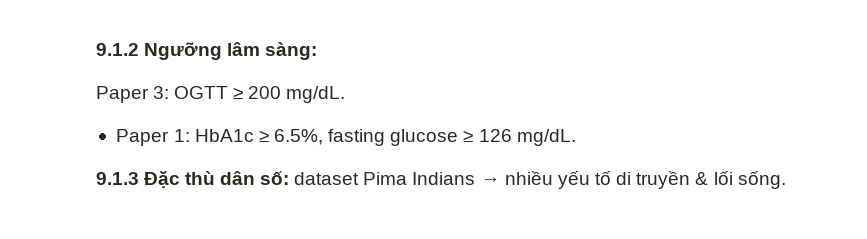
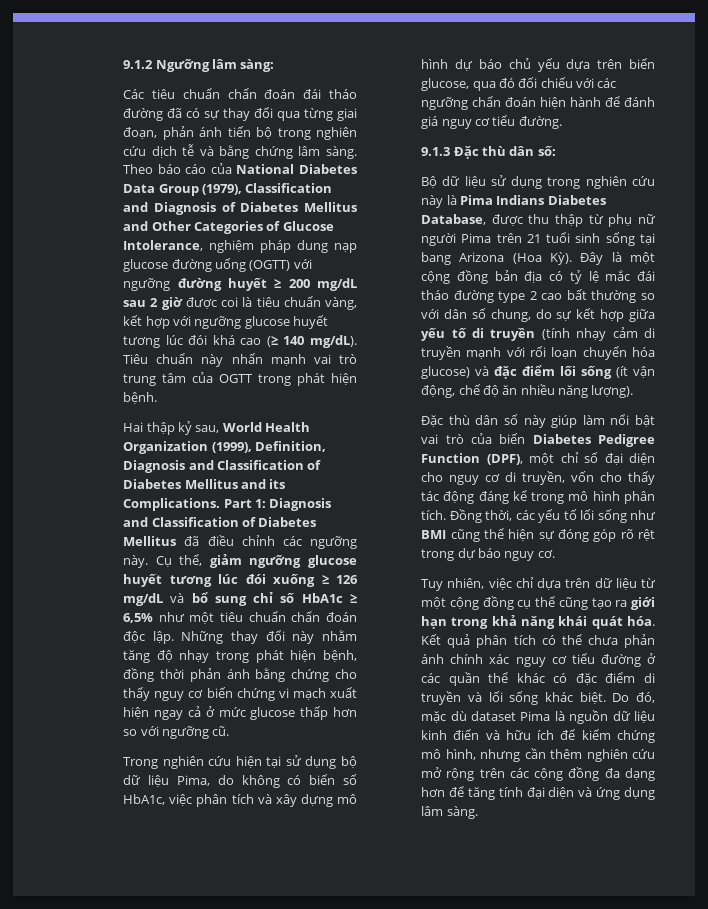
[95,86,346,103] [116,129,576,146] Paper 3: OGTT ≥ 200 mg/dL. // Paper 1: HbA1c ≥ 6.5%, fasting glucose ≥ 126 mg/dL. -> [123,88,357,99] [123,107,358,121] [123,126,357,140] [123,144,357,159] [123,163,357,174] [123,183,333,196] [123,202,357,215] [123,221,334,234] [123,240,357,253] [123,258,312,272] [123,278,358,291] [123,296,358,310] [123,315,329,329] [123,335,357,348] [123,353,357,367] [123,372,357,386] [123,392,158,404] [123,421,311,435] [123,441,326,454] [123,460,322,473] [123,479,286,489] [123,498,332,511] [123,517,317,527] [123,535,357,549] [123,554,357,568] [123,574,358,587] [123,592,357,606] [123,611,357,624] [123,630,357,644] [123,650,357,663] [123,668,357,682] [123,687,357,701] [123,706,357,720] [123,726,230,739] [123,755,357,769] [123,774,357,788] [123,794,357,807] [421,58,655,72] [421,77,617,91] [421,96,655,110] [421,115,562,129] Các tiêu chuẩn chẩn đoán đái tháo đường đã có sự thay đổi qua từng giai đoạn, phản ánh tiến bộ trong nghiên cứu dịch tễ và bằng chứng lâm sàng. Theo báo cáo của National Diabetes Data Group (1979), Classification and Diagnosis of Diabetes Mellitus and Other Categories of Glucose Intolerance, nghiệm pháp dung nạp glucose đường uống (OGTT) với ngưỡng đường huyết ≥ 200 mg/dL sau 2 giờ được coi là tiêu chuẩn vàng, kết hợp với ngưỡng glucose huyết tương lúc đói khá cao (≥ 140 mg/dL). Tiêu chuẩn này nhấn mạnh vai trò trung tâm của OGTT trong phát hiện bệnh. // Hai thập kỷ sau, World Health Organization (1999), Definition, Diagnosis and Classification of Diabetes Mellitus and its Complications. Part 1: Diagnosis and Classification of Diabetes Mellitus đã điều chỉnh các ngưỡng này. Cụ thể, giảm ngưỡng glucose huyết tương lúc đói xuống ≥ 126 mg/dL và bổ sung chỉ số HbA1c ≥ 6,5% như một tiêu chuẩn chẩn đoán độc lập. Những thay đổi này nhằm tăng độ nhạy trong phát hiện bệnh, đồng thời phản ánh bằng chứng cho thấy nguy cơ biến chứng vi mạch xuất hiện ngay cả ở mức glucose thấp hơn so với ngưỡng cũ. // Trong nghiên cứu hiện tại sử dụng bộ dữ liệu Pima, do không có biến số HbA1c, việc phân tích và xây dựng mô hình dự báo chủ yếu dựa trên biến glucose, qua đó đối chiếu với các ngưỡng chẩn đoán hiện hành để đánh giá nguy cơ tiểu đường.
[294,171,786,189] dataset Pima Indians → nhiều yếu tố di truyền & lối sống. -> [421,175,655,189] [421,195,606,208] [421,214,656,227] [421,232,655,246] [421,252,655,265] [421,270,655,284] [421,289,655,303] [421,308,655,322] [421,327,655,341] [421,346,655,360] [421,365,655,379] [421,384,634,398] [421,414,655,428] [421,433,655,447] [421,452,655,465] [421,471,655,485] [421,490,655,504] [421,509,656,523] [421,528,655,542] [421,548,555,561] [421,577,656,591] [421,596,655,610] [421,615,655,629] [421,634,655,648] [421,653,656,667] [421,672,655,686] [421,691,655,705] [421,710,655,724] [421,729,655,743] [421,748,655,762] [421,767,655,781] [421,786,655,800] [421,806,478,819] // Bộ dữ liệu sử dụng trong nghiên cứu này là Pima Indians Diabetes Database, được thu thập từ phụ nữ người Pima trên 21 tuổi sinh sống tại bang Arizona (Hoa Kỳ). Đây là một cộng đồng bản địa có tỷ lệ mắc đái tháo đường type 2 cao bất thường so với dân số chung, do sự kết hợp giữa yếu tố di truyền (tính nhạy cảm di truyền mạnh với rối loạn chuyển hóa glucose) và đặc điểm lối sống (ít vận động, chế độ ăn nhiều năng lượng). // Đặc thù dân số này giúp làm nổi bật vai trò của biến Diabetes Pedigree Function (DPF), một chỉ số đại diện cho nguy cơ di truyền, vốn cho thấy tác động đáng kể trong mô hình phân tích. Đồng thời, các yếu tố lối sống như BMI cũng thể hiện sự đóng góp rõ rệt trong dự báo nguy cơ. // Tuy nhiên, việc chỉ dựa trên dữ liệu từ một cộng đồng cụ thể cũng tạo ra giới hạn trong khả năng khái quát hóa. Kết quả phân tích có thể chưa phản ánh chính xác nguy cơ tiểu đường ở các quần thể khác có đặc điểm di truyền và lối sống khác biệt. Do đó, mặc dù dataset Pima là nguồn dữ liệu kinh điển và hữu ích để kiểm chứng mô hình, nhưng cần thêm nghiên cứu mở rộng trên các cộng đồng đa dạng hơn để tăng tính đại diện và ứng dụng lâm sàng.

